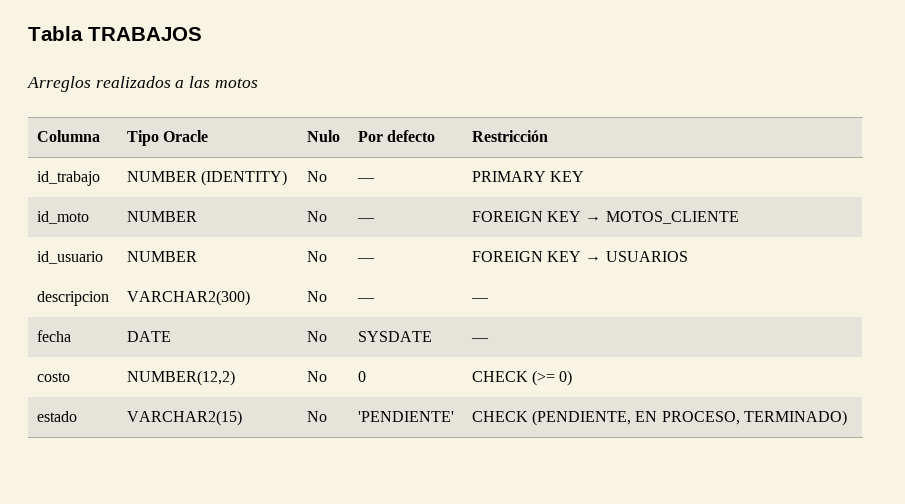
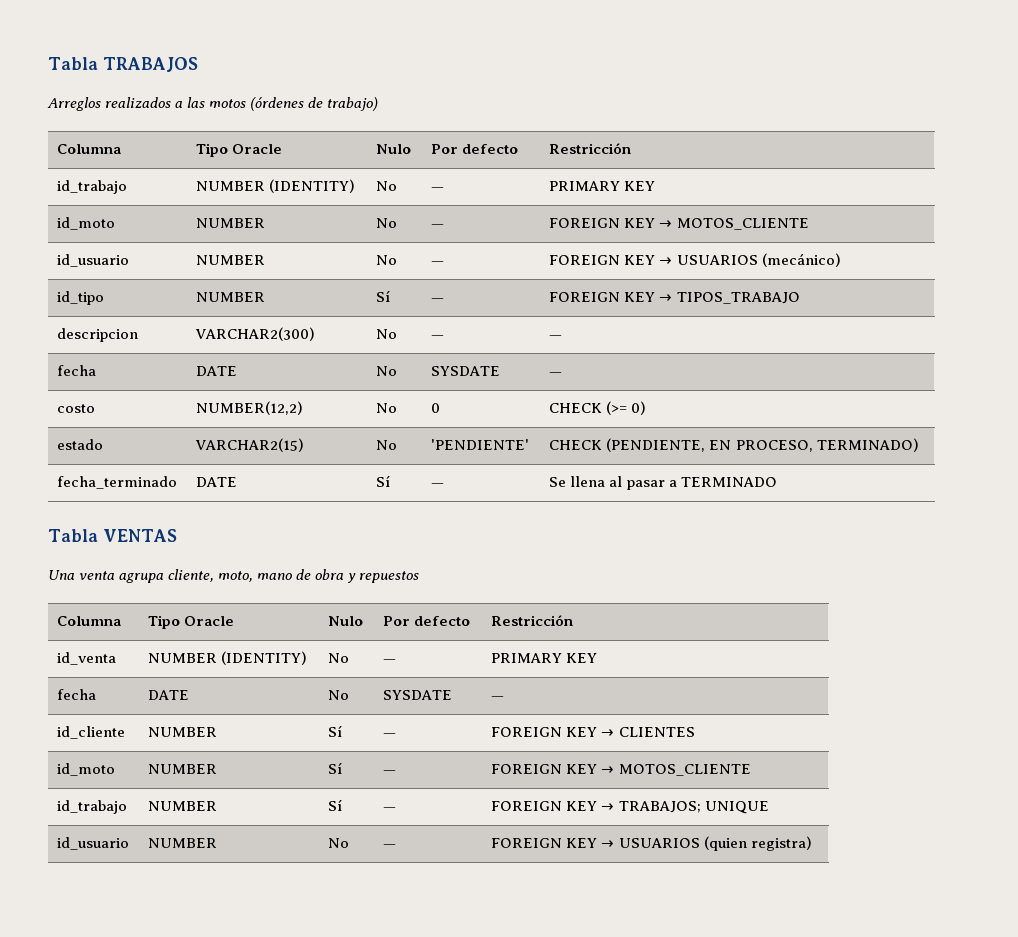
(258, 83) none -> [250,97,379,111] (órdenes de trabajo)
(688, 256) none -> [761,253,841,267] [57,291,105,305] [196,292,266,302] [376,290,391,302] [431,298,445,302] [549,292,800,304] (mecánico) // id_tipo | NUMBER | Sí | — | FOREIGN KEY → TIPOS_TRABAJO
(847, 418) none -> [57,476,178,489] [196,477,238,487] [376,475,391,487] [431,483,445,487] [549,476,777,490] [48,529,177,542] [48,569,420,583] [57,616,122,626] [148,615,235,629] [328,616,364,626] [383,616,471,626] [491,615,574,626] [57,652,117,665] [148,651,308,665] [328,653,350,663] [383,659,397,663] [491,653,598,663] [57,689,97,700] [148,690,190,700] [328,690,350,700] [383,690,453,700] [491,696,505,700] [57,726,126,739] [148,727,218,737] [328,725,343,737] [383,733,397,737] [491,727,695,737] [57,763,116,776] [148,764,218,774] [328,762,343,774] [383,770,397,774] [491,764,751,776] [57,800,128,814] [148,801,218,811] [328,799,343,811] [383,807,397,811] [491,801,769,814] [57,837,130,850] [148,838,218,848] [328,838,350,848] [383,844,397,848] [491,836,812,851] // fecha_terminado | DATE | Sí | — | Se llena al pasar a TERMINADO // Tabla VENTAS // Una venta agrupa cliente, moto, mano de obra y repuestos // Columna | Tipo Oracle | Nulo | Por defecto | Restricción // id_venta | NUMBER (IDENTITY) | No | — | PRIMARY KEY // fecha | DATE | No | SYSDATE | — // id_cliente | NUMBER | Sí | — | FOREIGN KEY → CLIENTES // id_moto | NUMBER | Sí | — | FOREIGN KEY → MOTOS_CLIENTE // id_trabajo | NUMBER | Sí | — | FOREIGN KEY → TRABAJOS; UNIQUE // id_usuario | NUMBER | No | — | FOREIGN KEY → USUARIOS (quien registra)

